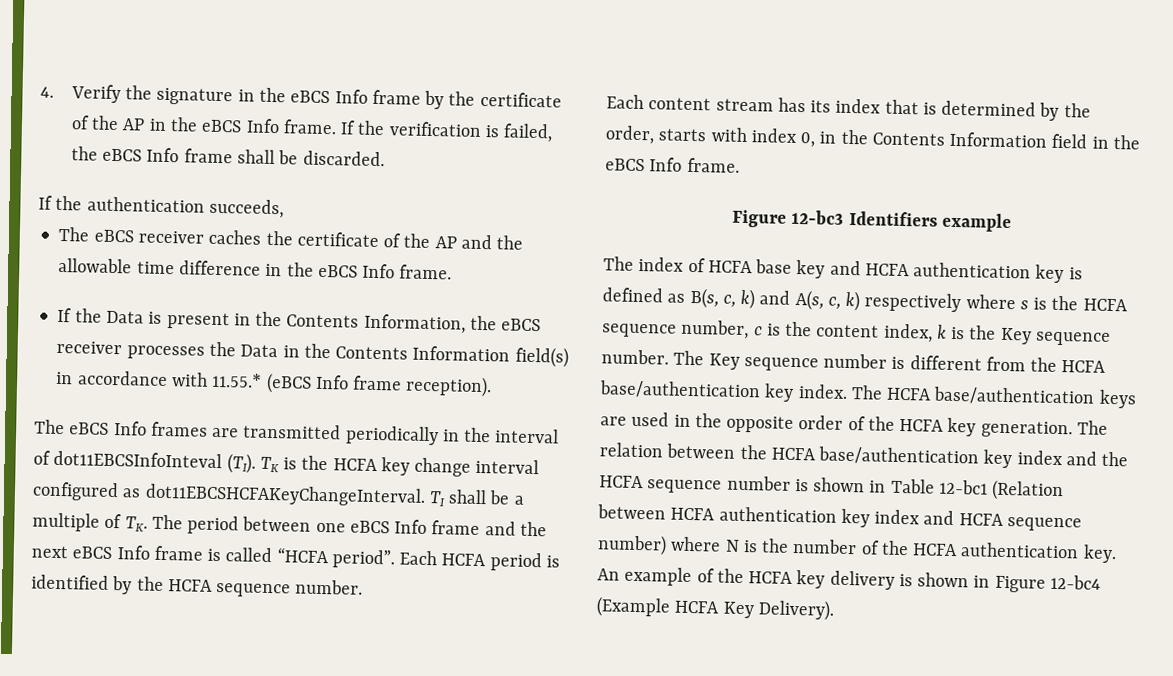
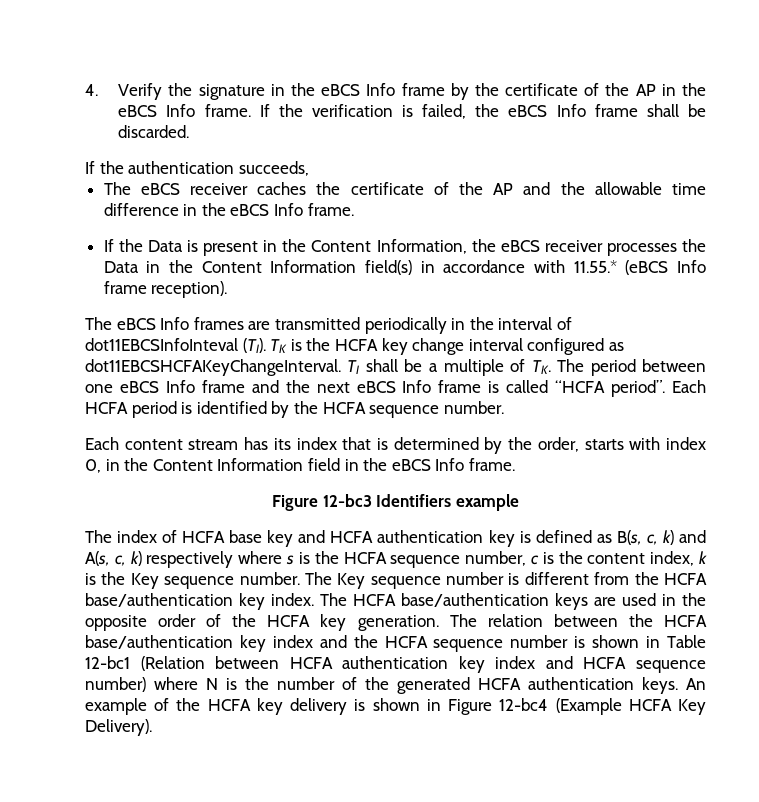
[286,314,360,328] Contents -> [311,240,372,252] Content
[335,346,409,360] Contents -> [201,261,262,273] Content
[871,132,945,146] Contents -> [152,459,213,471] Content
[912,542,1117,564] HCFA authentication key. -> [397,677,678,694] generated HCFA authentication keys.

